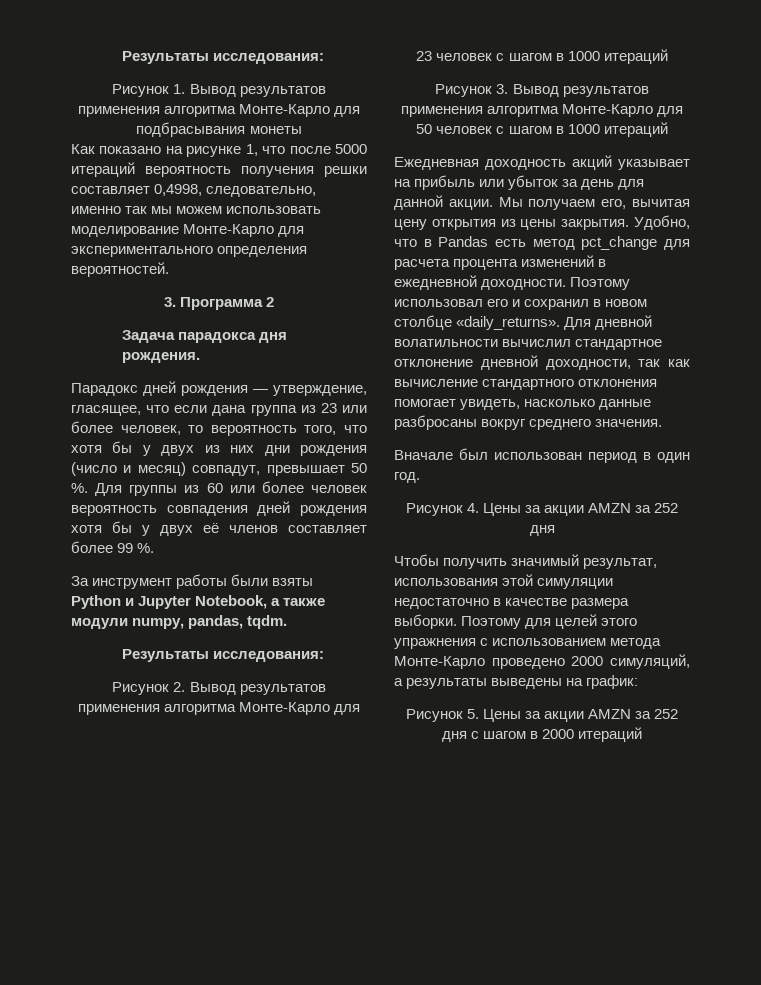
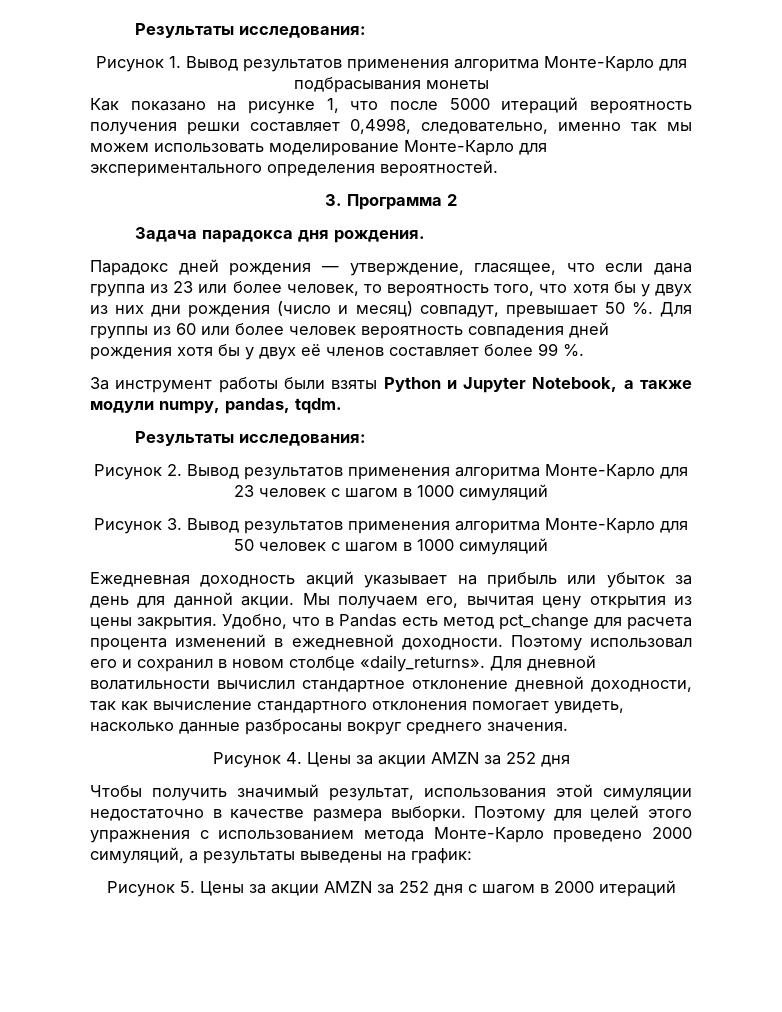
[603,49,668,64] итераций -> [459,484,548,501] симуляций
[603,122,668,137] итераций -> [459,538,548,555] симуляций
[394,448,690,463] [394,472,420,483] // Вначале был использован период в один год. -> (568, 727) none

